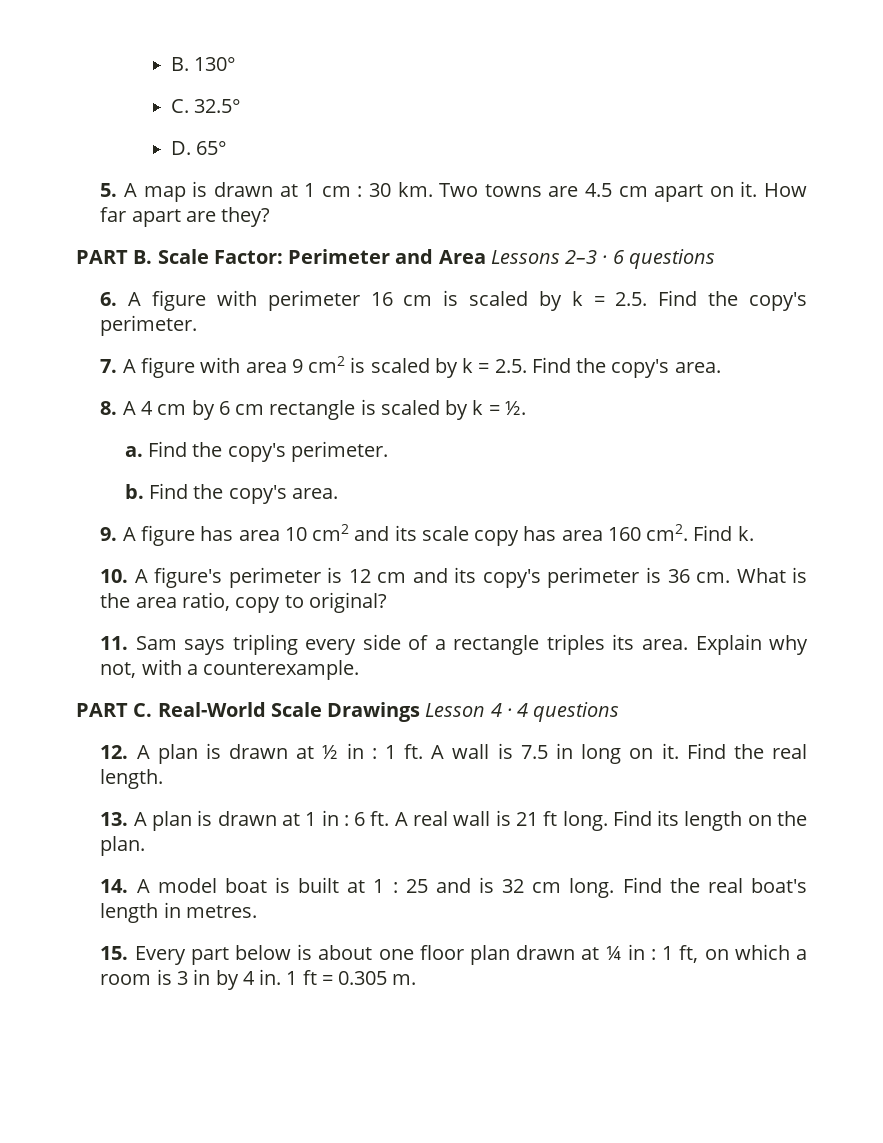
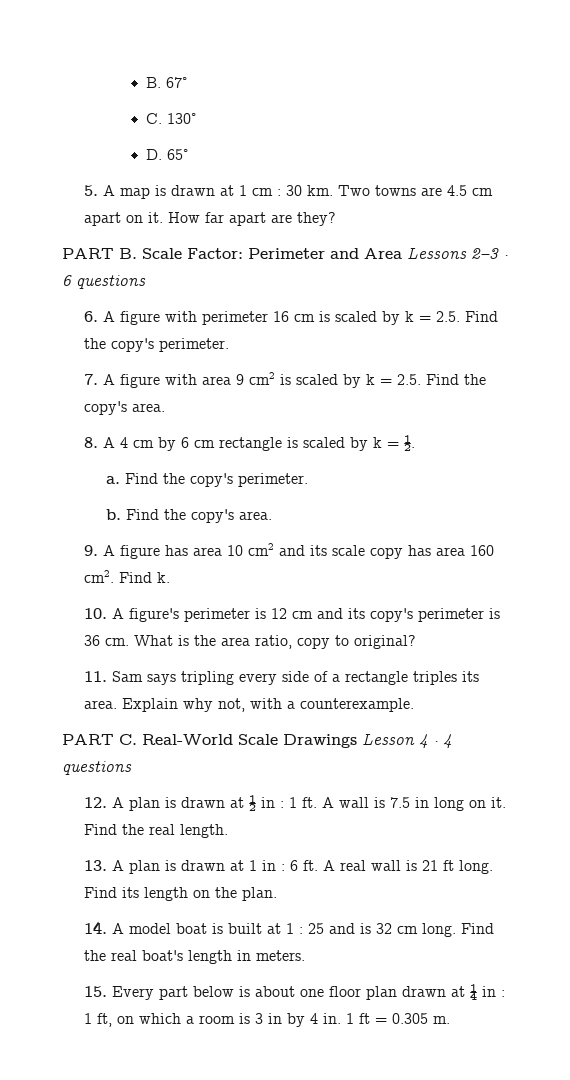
[170,57,237,71] [170,99,242,113] B. 130° // C. 32.5° -> [145,77,187,88] [145,113,196,124] B. 67° // C. 130°
[185,905,257,918] metres. -> [256,950,306,961] meters.

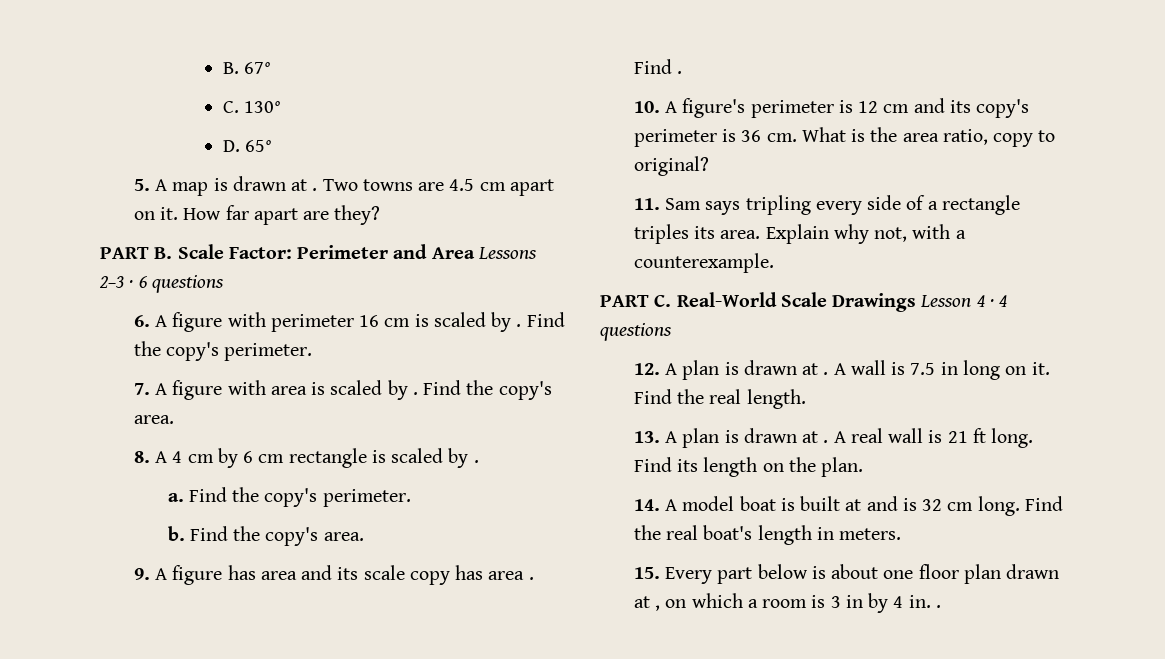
[239,185,334,196] 1 cm : 30 km. -> [312,188,318,191] .
[405,311,461,322] k = 2.5. -> [516,324,522,327] .
[236,372,422,388] 9 cm2 is scaled by k = 2.5. -> [311,380,418,400] is scaled by .
[373,435,416,451] k = ½. -> [473,460,479,463] .
[227,543,275,556] 10 cm2 -> (297, 575) none
[470,545,495,556] [84,570,171,583] 160 cm2. Find k. -> [528,577,534,580] [633,59,683,74] . Find .
[249,795,318,811] ½ in : 1 ft. -> [823,372,829,375] .
[249,860,319,871] 1 in : 6 ft. -> [823,440,829,443] .
[286,923,325,934] 1 : 25 -> (862, 505) none
[470,984,506,1000] [84,1013,113,1027] ¼ in : 1 ft, -> [655,605,661,611] ,
[346,1013,451,1024] 1 ft = 0.305 m. -> [935,605,941,608] .

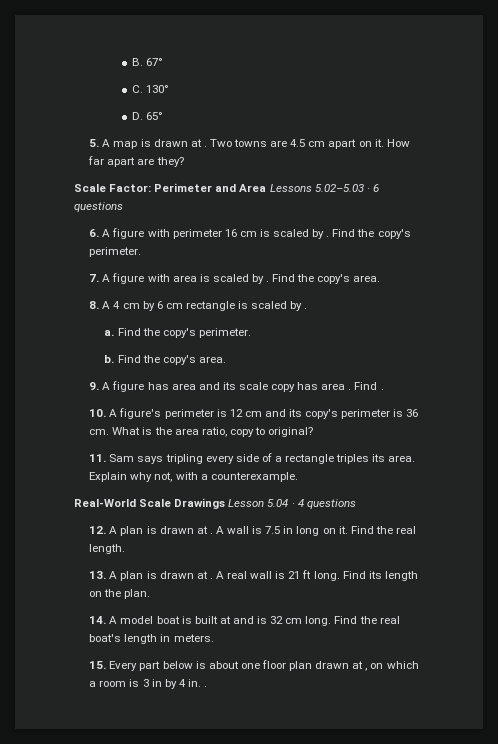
[100,247,173,259] PART B. -> (184, 162) none
[99,276,124,288] 2–3 -> [314,184,364,192] 5.02–5.03
[600,294,672,307] PART C. -> (298, 477) none
[976,295,985,307] 4 -> [267,499,289,507] 5.04

